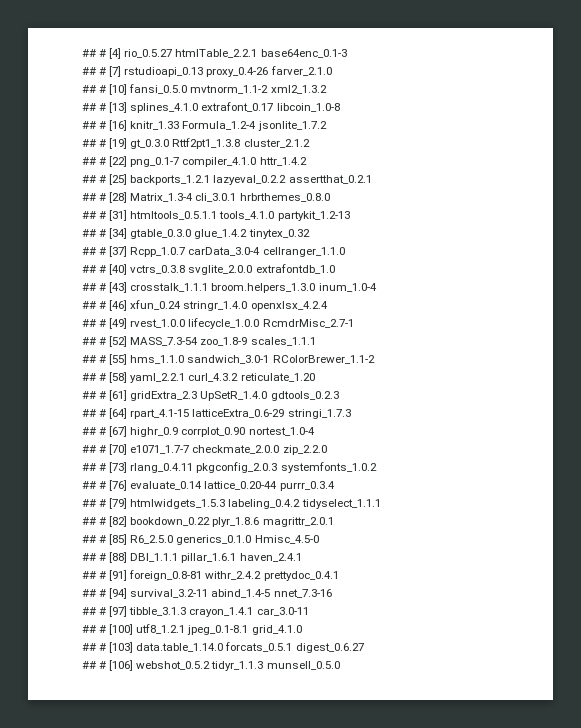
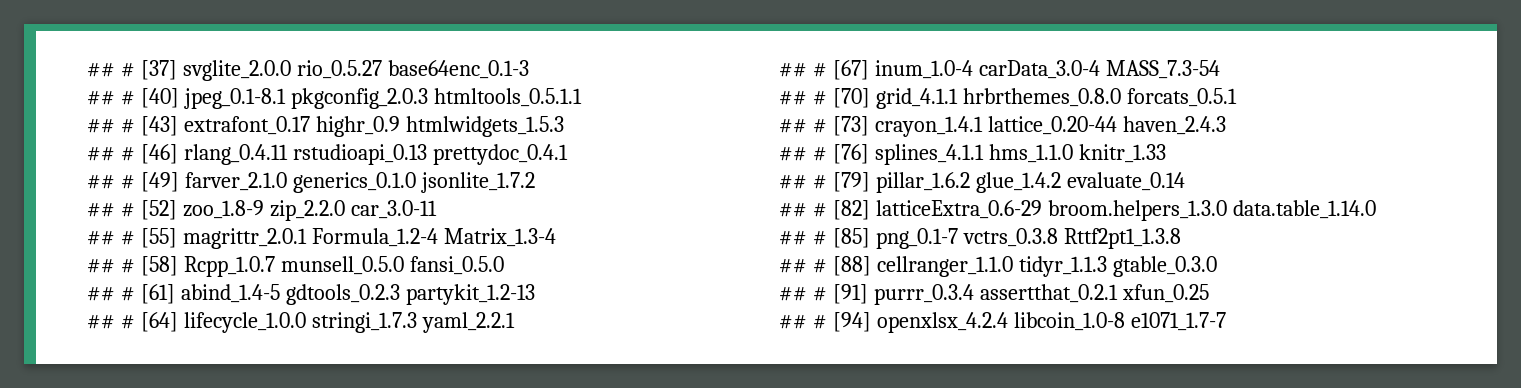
[82,48,258,59] ## # [4] rio_0.5.27 htmlTable_2.2.1 -> [87,60,382,81] ## # [37] svglite_2.0.0 rio_0.5.27
[109,66,332,77] [82,84,327,95] [82,102,340,113] [82,120,257,131] [7] rstudioapi_0.13 proxy_0.4-26 farver_2.1.0 // ## # [10] fansi_0.5.0 mvtnorm_1.1-2 xml2_1.3.2 // ## # [13] splines_4.1.0 extrafont_0.17 libcoin_1.0-8 // ## # [16] knitr_1.33 Formula_1.2-4 -> [140,88,582,109] [87,116,564,137] [87,144,568,165] [87,172,416,193] [40] jpeg_0.1-8.1 pkgconfig_2.0.3 htmltools_0.5.1.1 // ## # [43] extrafont_0.17 highr_0.9 htmlwidgets_1.5.3 // ## # [46] rlang_0.4.11 rstudioapi_0.13 prettydoc_0.4.1 // ## # [49] farver_2.1.0 generics_0.1.0
[109,138,310,149] [82,156,307,167] [82,174,372,185] [82,192,330,203] [82,210,350,221] [82,228,310,239] [82,246,345,257] [82,264,335,275] [82,282,377,293] [82,300,328,311] [82,318,354,329] [82,336,316,347] [82,354,375,365] [82,372,315,383] [82,390,339,401] [82,408,351,419] [19] gt_0.3.0 Rttf2pt1_1.3.8 cluster_2.1.2 // ## # [22] png_0.1-7 compiler_4.1.0 httr_1.4.2 // ## # [25] backports_1.2.1 lazyeval_0.2.2 assertthat_0.2.1 // ## # [28] Matrix_1.3-4 cli_3.0.1 hrbrthemes_0.8.0 // ## # [31] htmltools_0.5.1.1 tools_4.1.0 partykit_1.2-13 // ## # [34] gtable_0.3.0 glue_1.4.2 tinytex_0.32 // ## # [37] Rcpp_1.0.7 carData_3.0-4 cellranger_1.1.0 // ## # [40] vctrs_0.3.8 svglite_2.0.0 extrafontdb_1.0 // ## # [43] crosstalk_1.1.1 broom.helpers_1.3.0 inum_1.0-4 // ## # [46] xfun_0.24 stringr_1.4.0 openxlsx_4.2.4 // ## # [49] rvest_1.0.0 lifecycle_1.0.0 RcmdrMisc_2.7-1 // ## # [52] MASS_7.3-54 zoo_1.8-9 scales_1.1.1 // ## # [55] hms_1.1.0 sandwich_3.0-1 RColorBrewer_1.1-2 // ## # [58] yaml_2.2.1 curl_4.3.2 reticulate_1.20 // ## # [61] gridExtra_2.3 UpSetR_1.4.0 gdtools_0.2.3 // ## # [64] rpart_4.1-15 latticeExtra_0.6-29 stringi_1.7.3 -> [140,200,437,221] [87,228,556,249] [87,256,504,277] [87,284,535,305] [87,312,515,333] [52] zoo_1.8-9 zip_2.2.0 car_3.0-11 // ## # [55] magrittr_2.0.1 Formula_1.2-4 Matrix_1.3-4 // ## # [58] Rcpp_1.0.7 munsell_0.5.0 fansi_0.5.0 // ## # [61] abind_1.4-5 gdtools_0.2.3 partykit_1.2-13 // ## # [64] lifecycle_1.0.0 stringi_1.7.3 yaml_2.2.1
[130,427,315,437] highr_0.9 corrplot_0.90 nortest_1.0-4 -> [874,60,1220,79] inum_1.0-4 carData_3.0-4 MASS_7.3-54
[130,445,327,455] e1071_1.7-7 checkmate_2.0.0 zip_2.2.0 -> [875,88,1237,109] grid_4.1.1 hrbrthemes_0.8.0 forcats_0.5.1
[130,462,377,473] rlang_0.4.11 pkgconfig_2.0.3 systemfonts_1.0.2 -> [874,116,1226,137] crayon_1.4.1 lattice_0.20-44 haven_2.4.3
[130,481,335,491] evaluate_0.14 lattice_0.20-44 purrr_0.3.4 -> [874,144,1166,165] splines_4.1.1 hms_1.1.0 knitr_1.33
[130,499,381,509] htmlwidgets_1.5.3 labeling_0.4.2 tidyselect_1.1.1 -> [875,172,1185,193] pillar_1.6.2 glue_1.4.2 evaluate_0.14
[130,517,334,527] bookdown_0.22 plyr_1.8.6 magrittr_2.0.1 -> [875,200,1376,221] latticeExtra_0.6-29 broom.helpers_1.3.0 data.table_1.14.0
[130,535,319,545] R6_2.5.0 generics_0.1.0 Hmisc_4.5-0 -> [875,228,1181,249] png_0.1-7 vctrs_0.3.8 Rttf2pt1_1.3.8
[130,553,302,563] DBI_1.1.1 pillar_1.6.1 haven_2.4.1 -> [876,256,1217,277] cellranger_1.1.0 tidyr_1.1.3 gtable_0.3.0
[129,570,339,581] foreign_0.8-81 withr_2.4.2 prettydoc_0.4.1 -> [873,284,1209,305] purrr_0.3.4 assertthat_0.2.1 xfun_0.25
[130,589,332,598] [82,606,309,617] [82,624,302,635] [82,642,364,653] [82,660,340,671] survival_3.2-11 abind_1.4-5 nnet_7.3-16 // ## # [97] tibble_3.1.3 crayon_1.4.1 car_3.0-11 // ## # [100] utf8_1.2.1 jpeg_0.1-8.1 grid_4.1.0 // ## # [103] data.table_1.14.0 forcats_0.5.1 digest_0.6.27 // ## # [106] webshot_0.5.2 tidyr_1.1.3 munsell_0.5.0 -> [876,312,1226,333] openxlsx_4.2.4 libcoin_1.0-8 e1071_1.7-7

